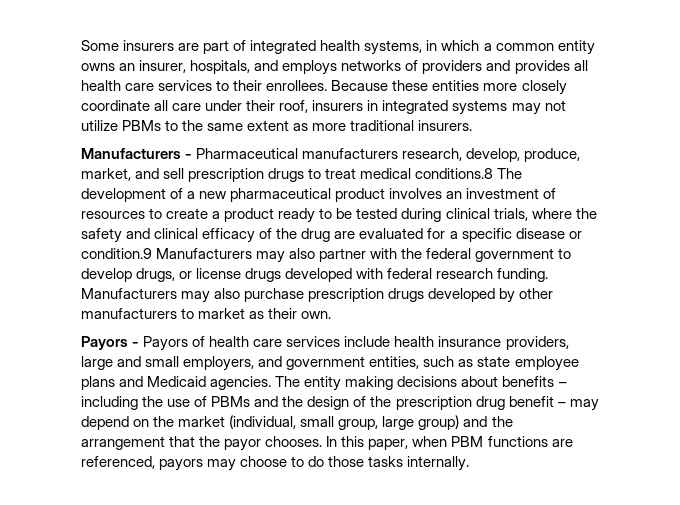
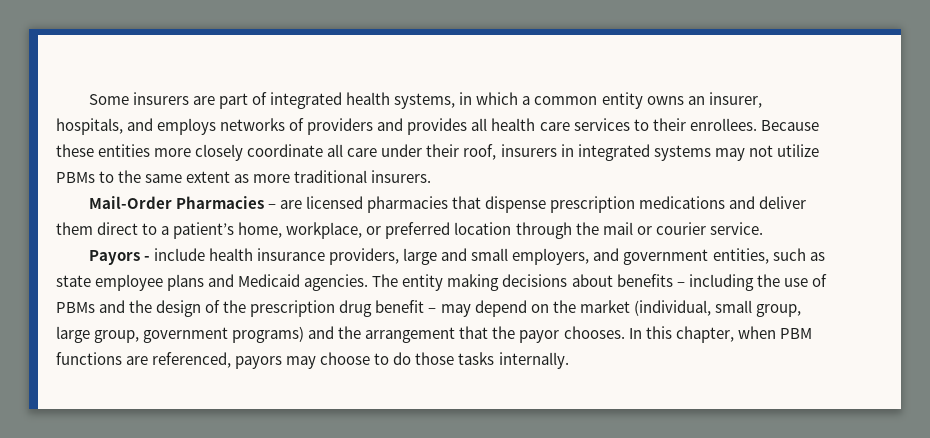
[81,148,581,162] [81,168,523,182] [81,188,557,202] [81,208,597,223] [81,228,582,243] [81,248,572,263] [81,268,549,282] [81,288,554,303] [81,308,332,319] [81,336,341,351] Manufacturers - Pharmaceutical manufacturers research, develop, produce, market, and sell prescription drugs to treat medical conditions.8 The development of a new pharmaceutical product involves an investment of resources to create a product ready to be tested during clinical trials, where the safety and clinical efficacy of the drug are evaluated for a specific disease or condition.9 Manufacturers may also partner with the federal government to develop drugs, or license drugs developed with federal research funding. Manufacturers may also purchase prescription drugs developed by other manufacturers to market as their own. // Payors - Payors of health care services -> [88,196,807,213] [56,222,763,239] [88,250,150,265] Mail-Order Pharmacies – are licensed pharmacies that dispense prescription medications and deliver them direct to a patient’s home, workplace, or preferred location through the mail or courier service. // Payors -
[418,415,460,430] group) -> [94,326,305,343] group, government programs)
[368,439,409,450] paper, -> [675,326,734,343] chapter,

